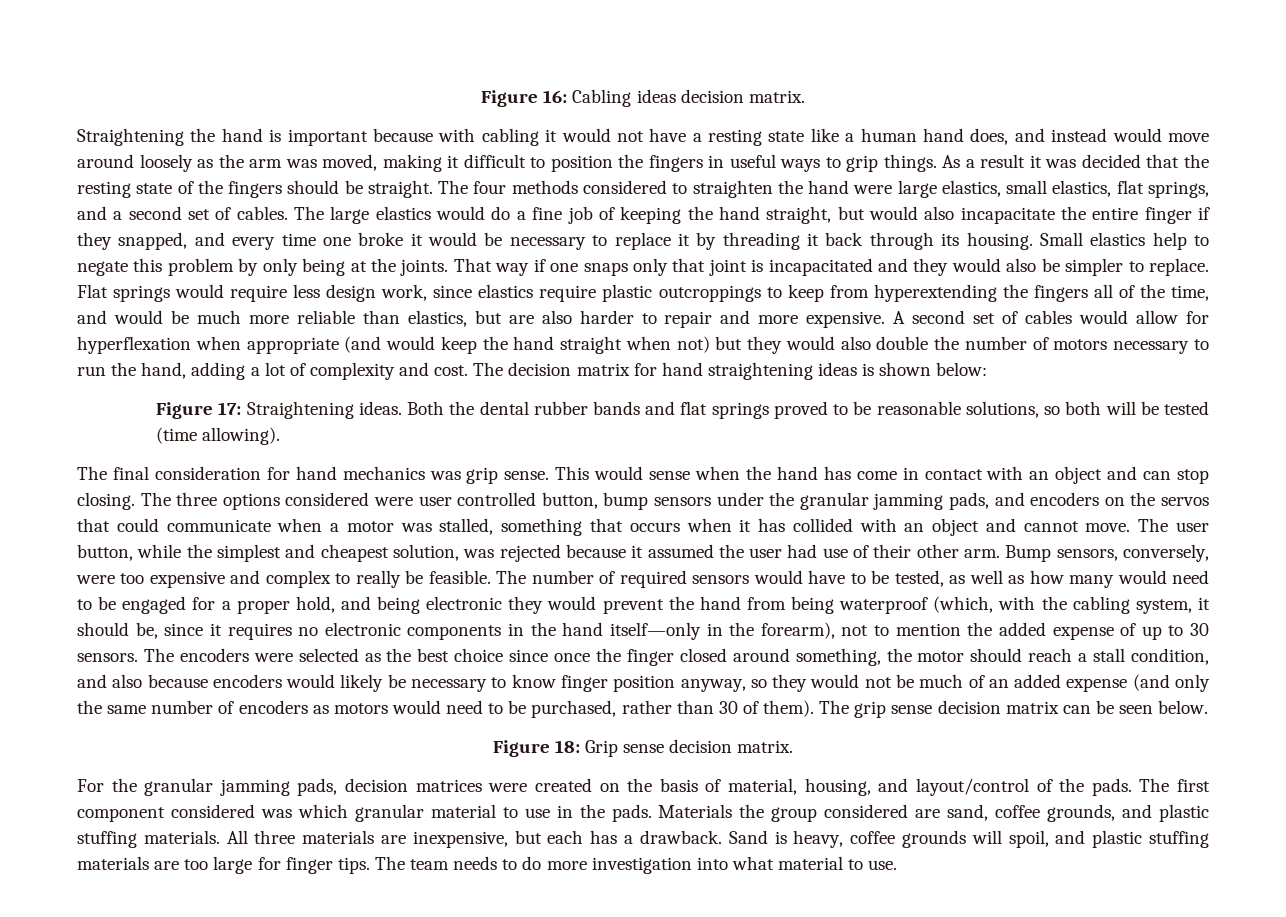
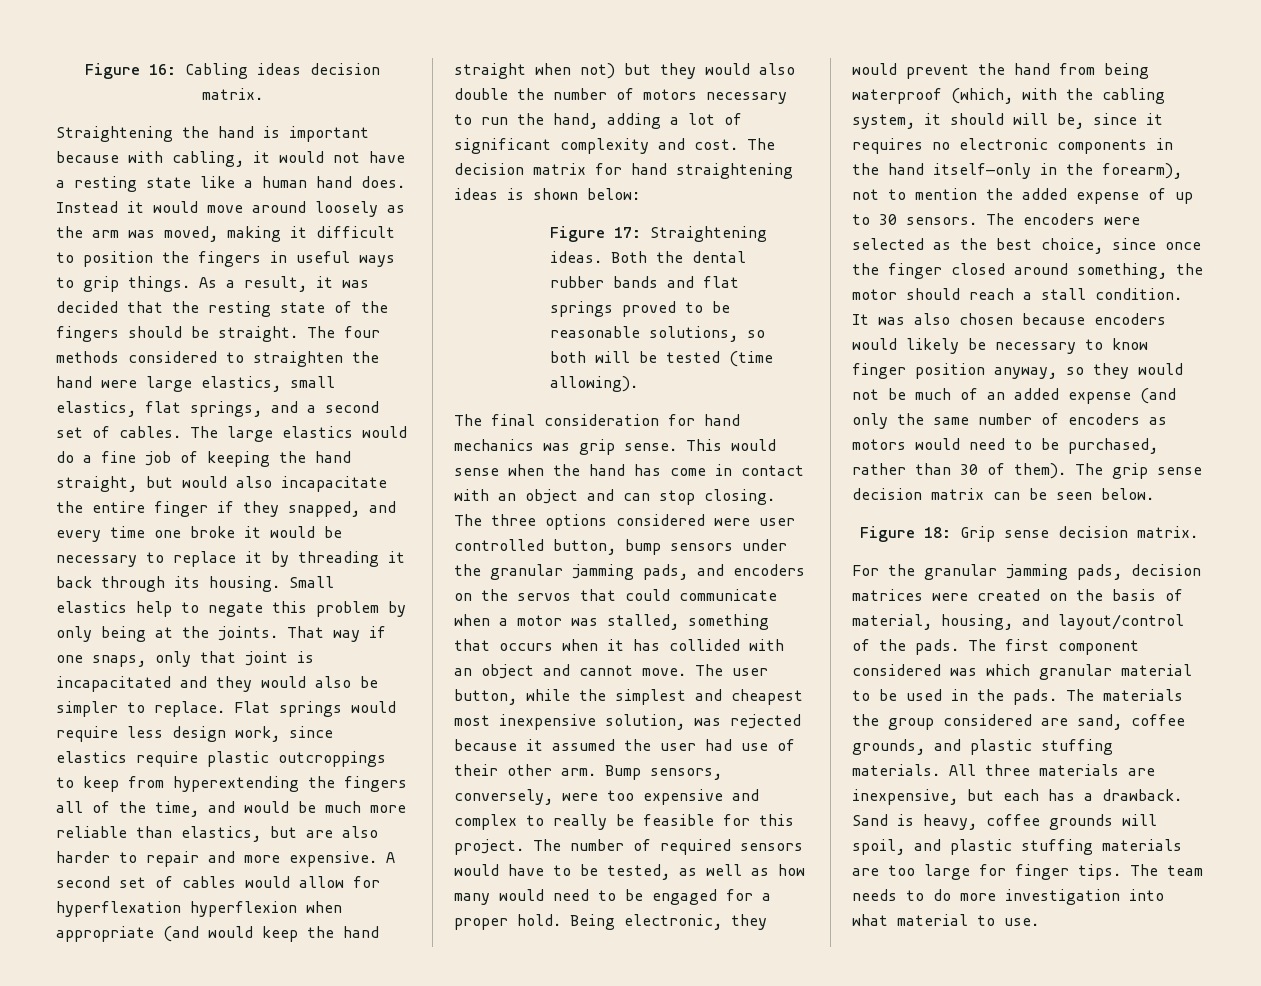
[481,128,539,146] cabling -> [172,151,244,167] cabling,
[970,128,1108,145] does, and instead -> [361,176,405,188] [56,201,144,213] does. Instead it
[980,154,1026,168] result -> [244,276,307,292] result,
[583,262,628,276] snaps -> [92,655,146,667] snaps,
(191, 345) none -> [190,901,297,917] hyperflexion
(306, 369) none -> [454,138,551,154] significant
(389, 553) none -> [454,714,596,730] most inexpensive
[428,570,491,584] feasible. -> [643,814,794,826] [454,839,524,855] feasible for this project.
[295,596,503,614] hold, and being electronic -> [517,914,722,930] hold. Being electronic,
(129, 629) none -> [1013,113,1048,125] will
[454,648,504,662] choice -> [1041,238,1103,254] choice,
[1130,648,1209,665] [77,674,143,688] condition, and also -> [1095,288,1182,300] [852,313,1013,325] condition. It was also chosen
[524,808,550,818] use -> [879,689,942,701] be used
[658,804,733,818] Materials -> [1066,689,1183,701] The materials

